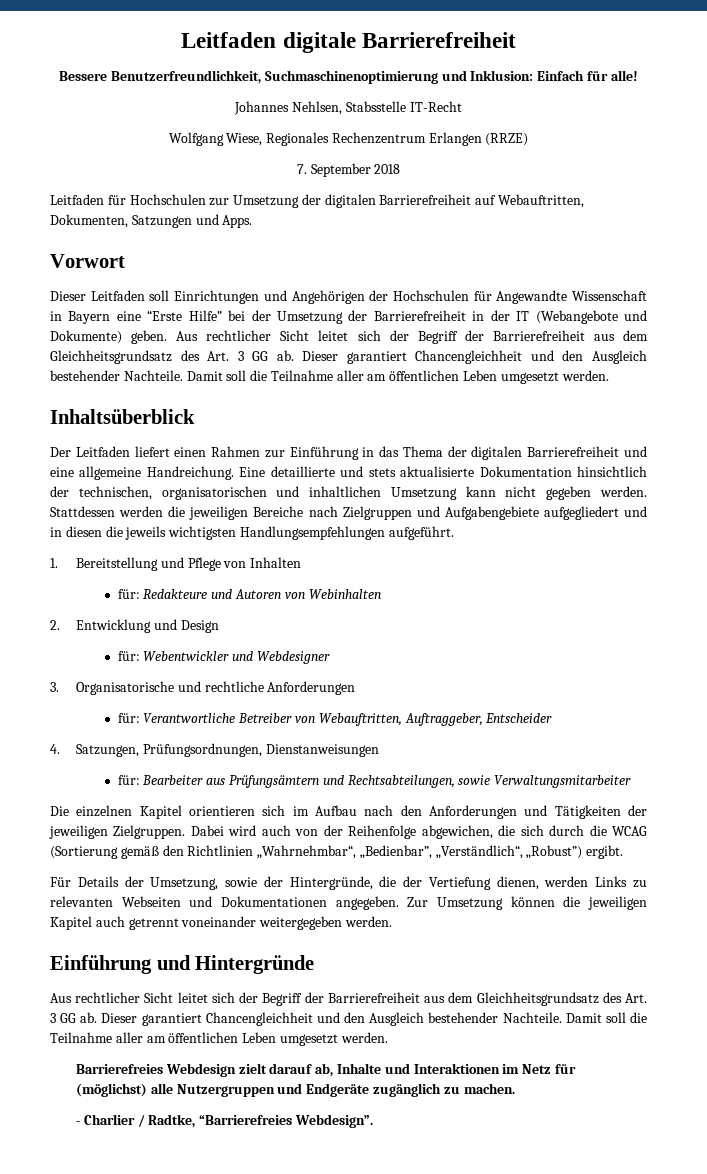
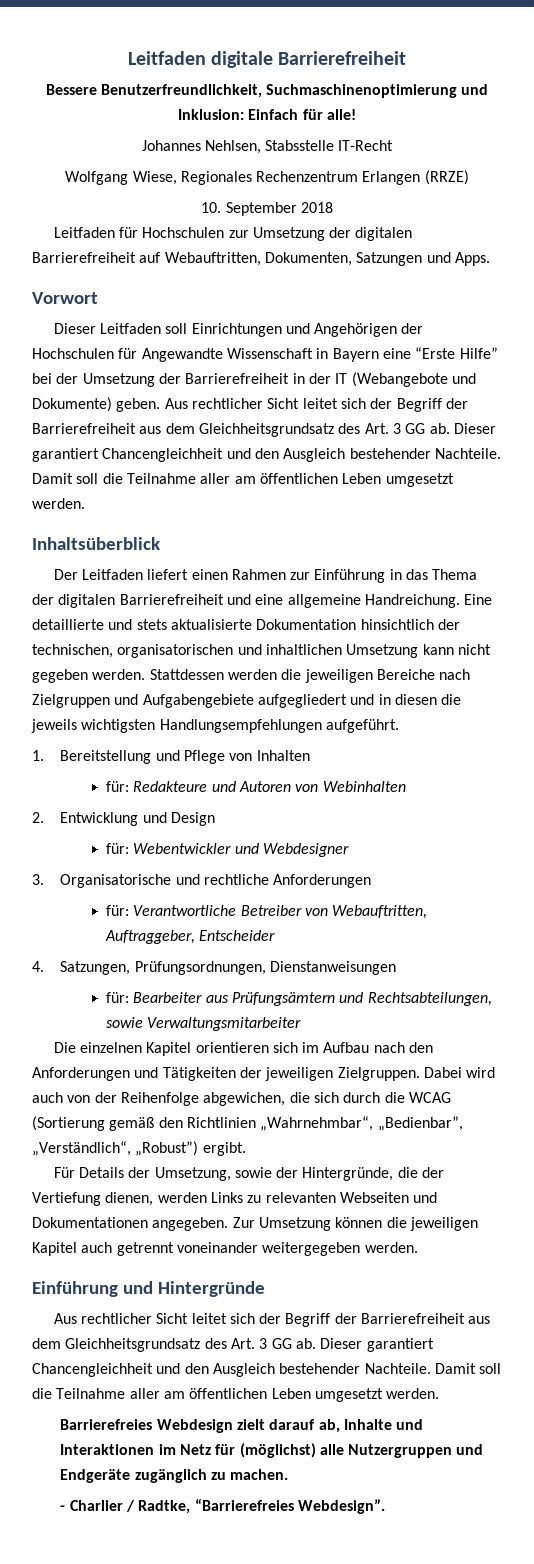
[296,164,307,174] 7. -> [201,202,222,213] 10.

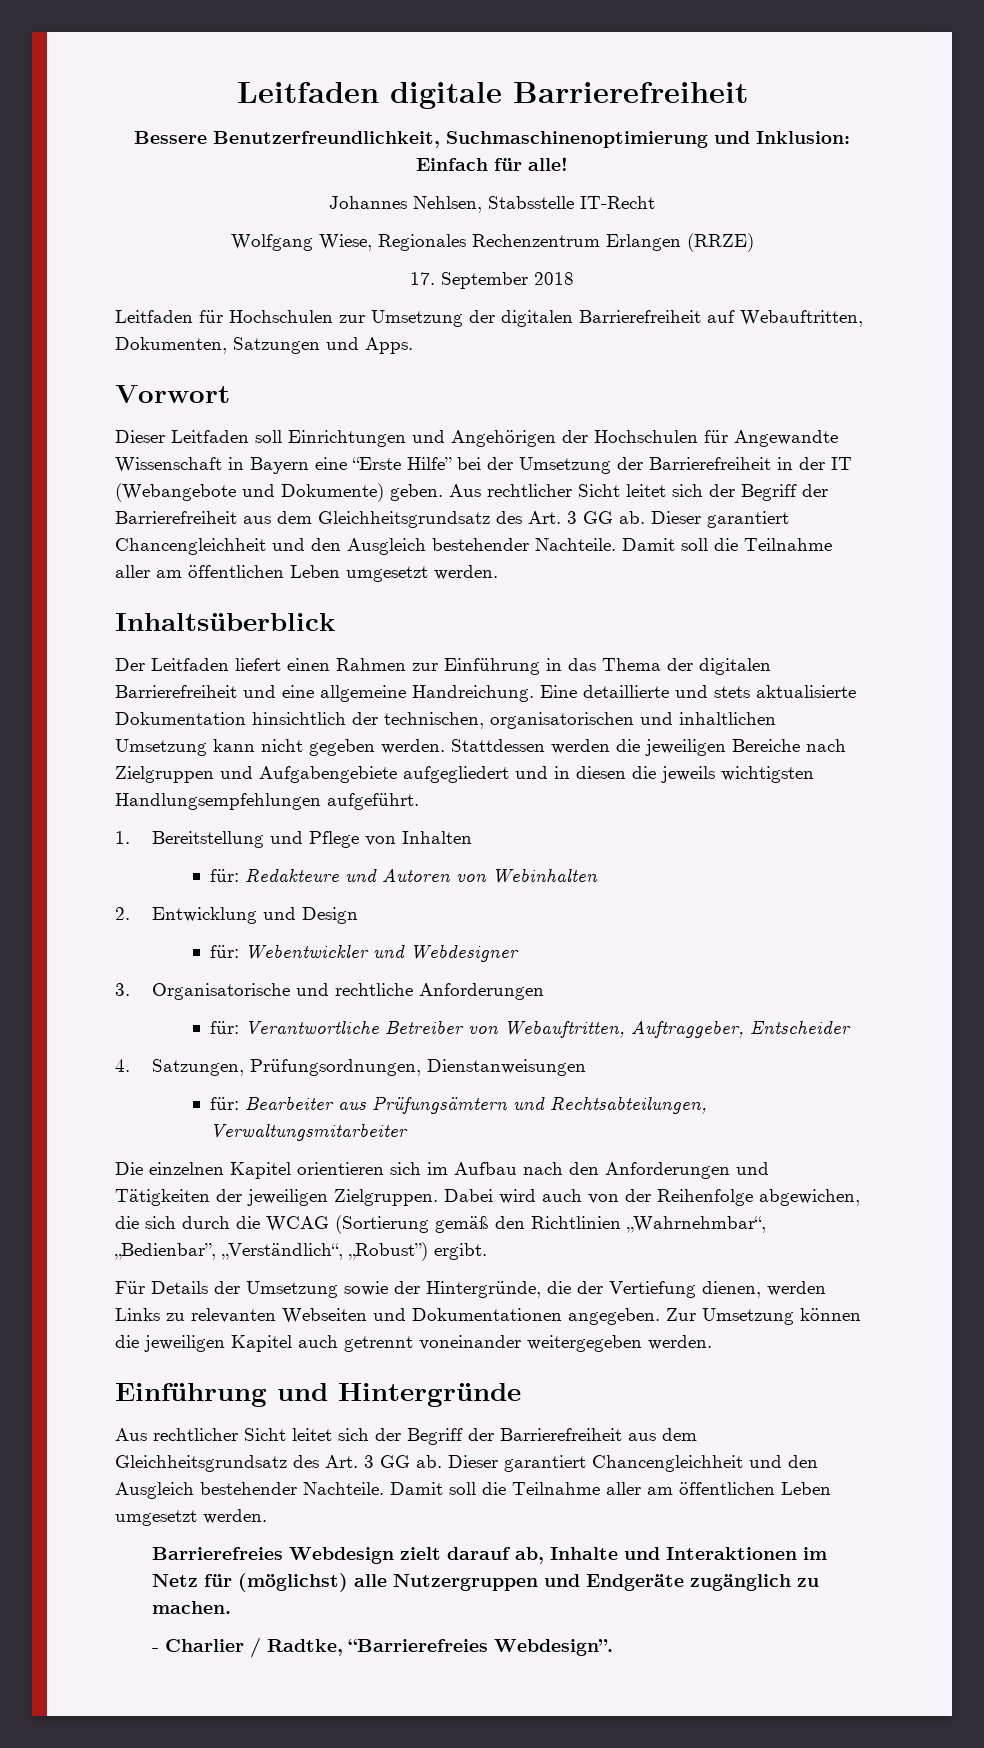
[201,202,222,213] 10. -> [410,272,435,285] 17.
[106,1017,144,1028] sowie -> (708, 1105) none
[154,1167,231,1181] Umsetzung, -> [246,1281,338,1298] Umsetzung

